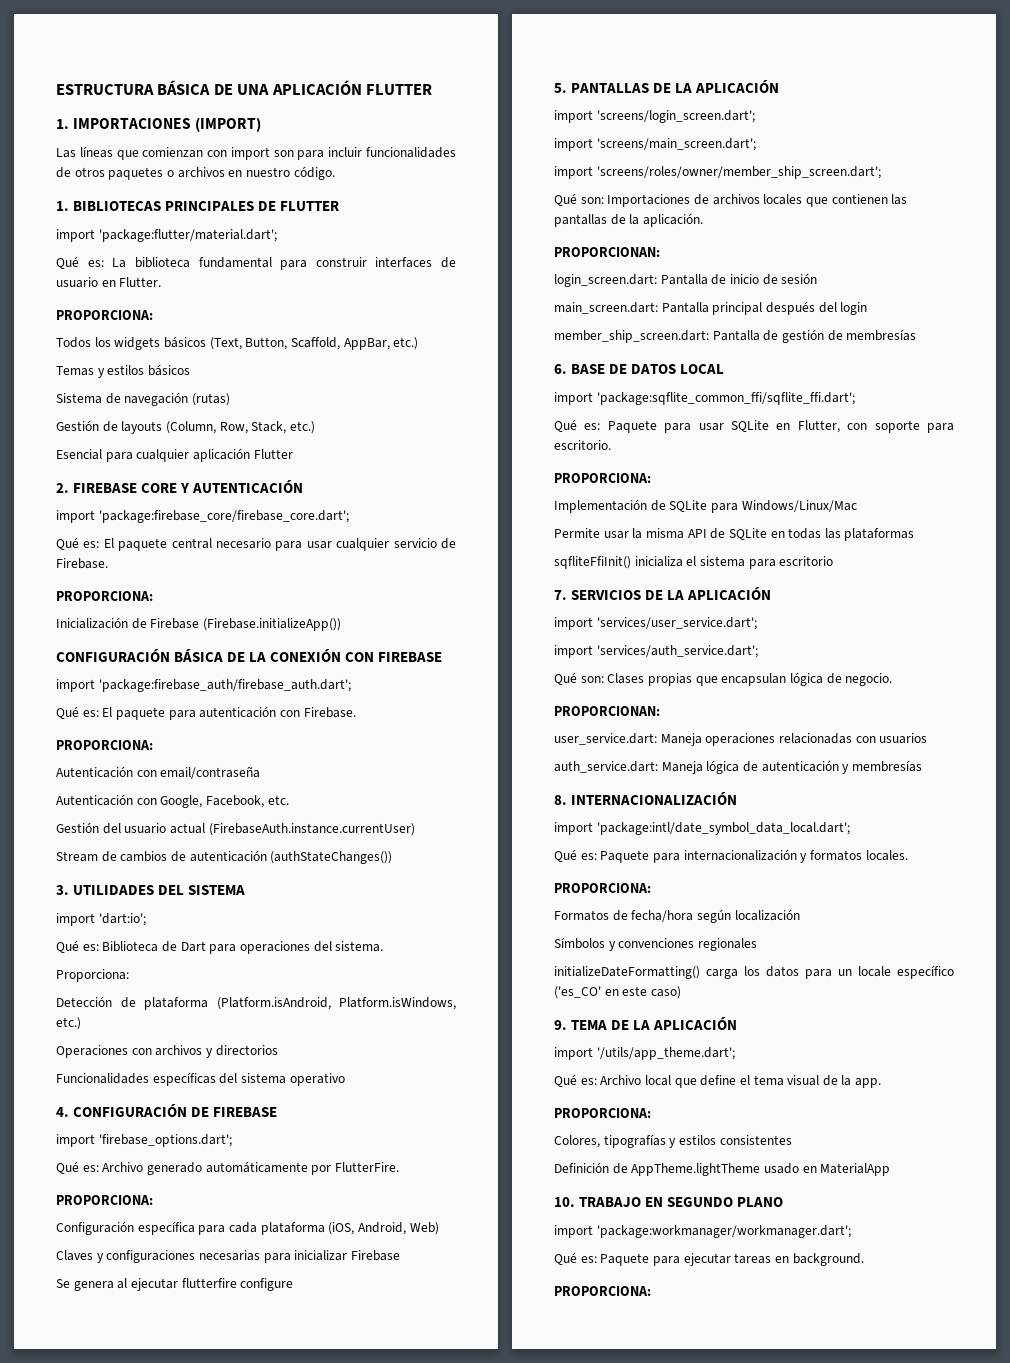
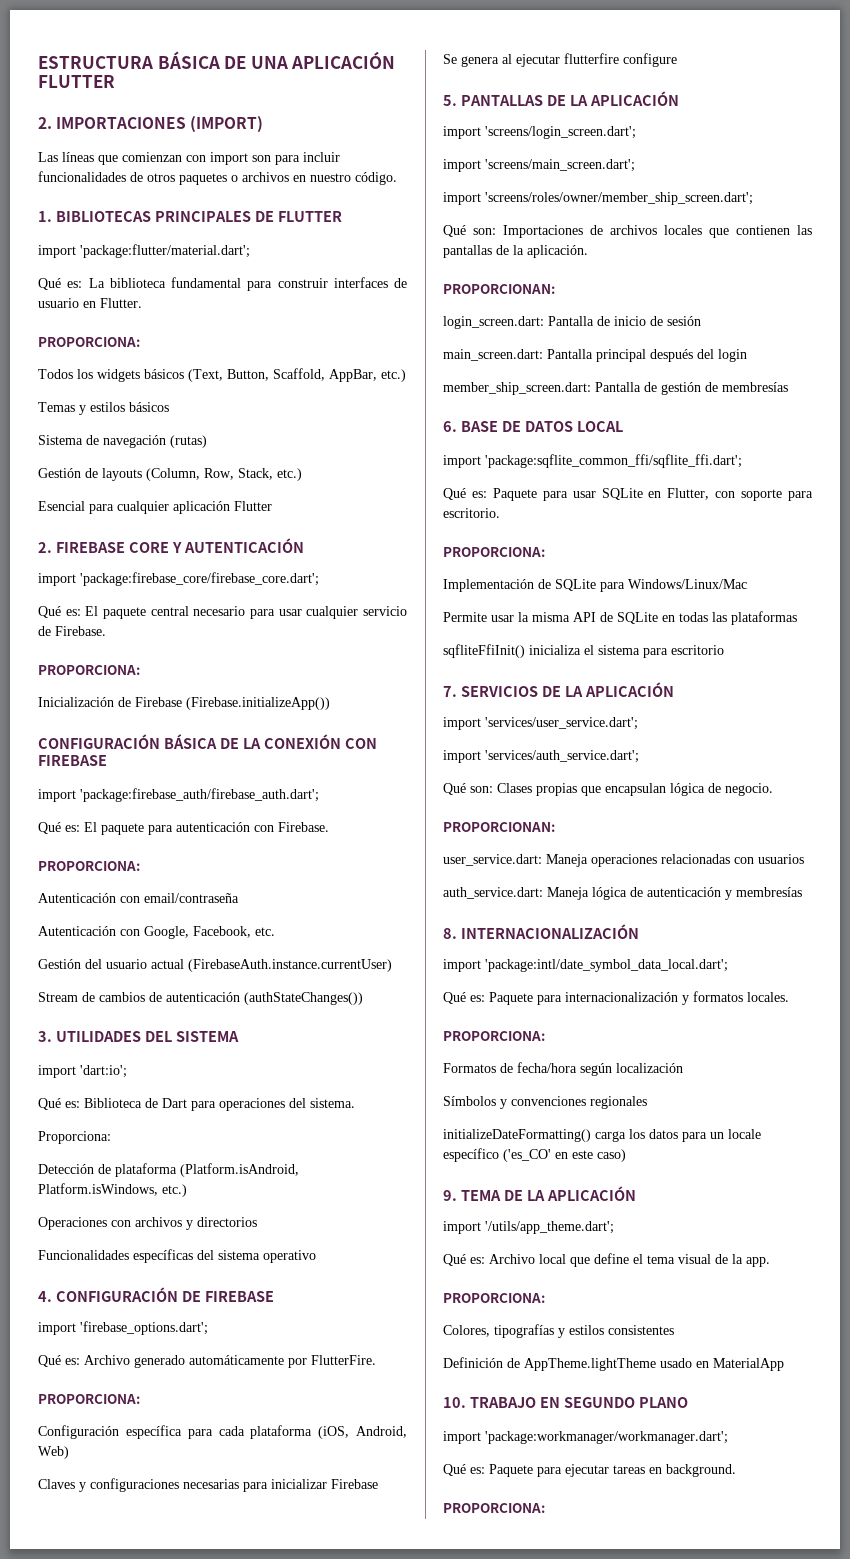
[56,119,69,129] 1. -> [38,117,52,129] 2.

